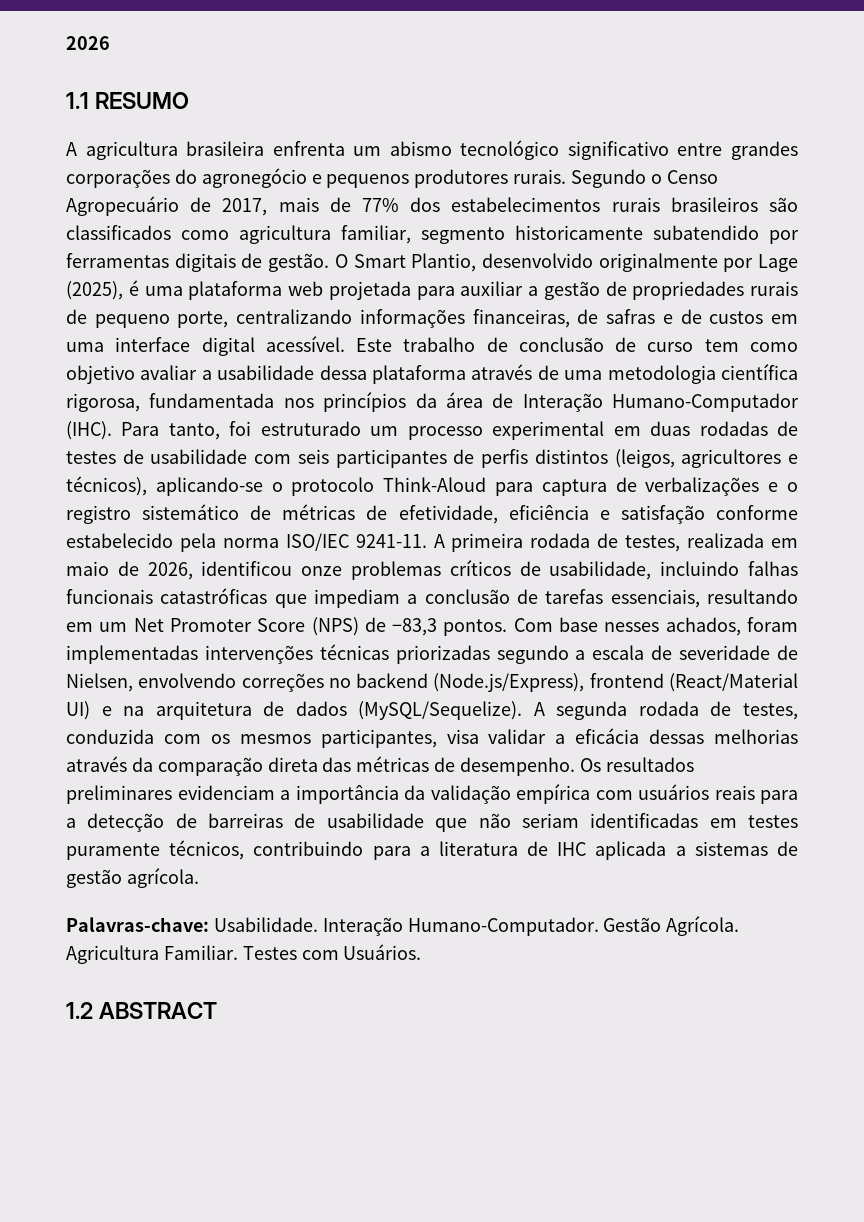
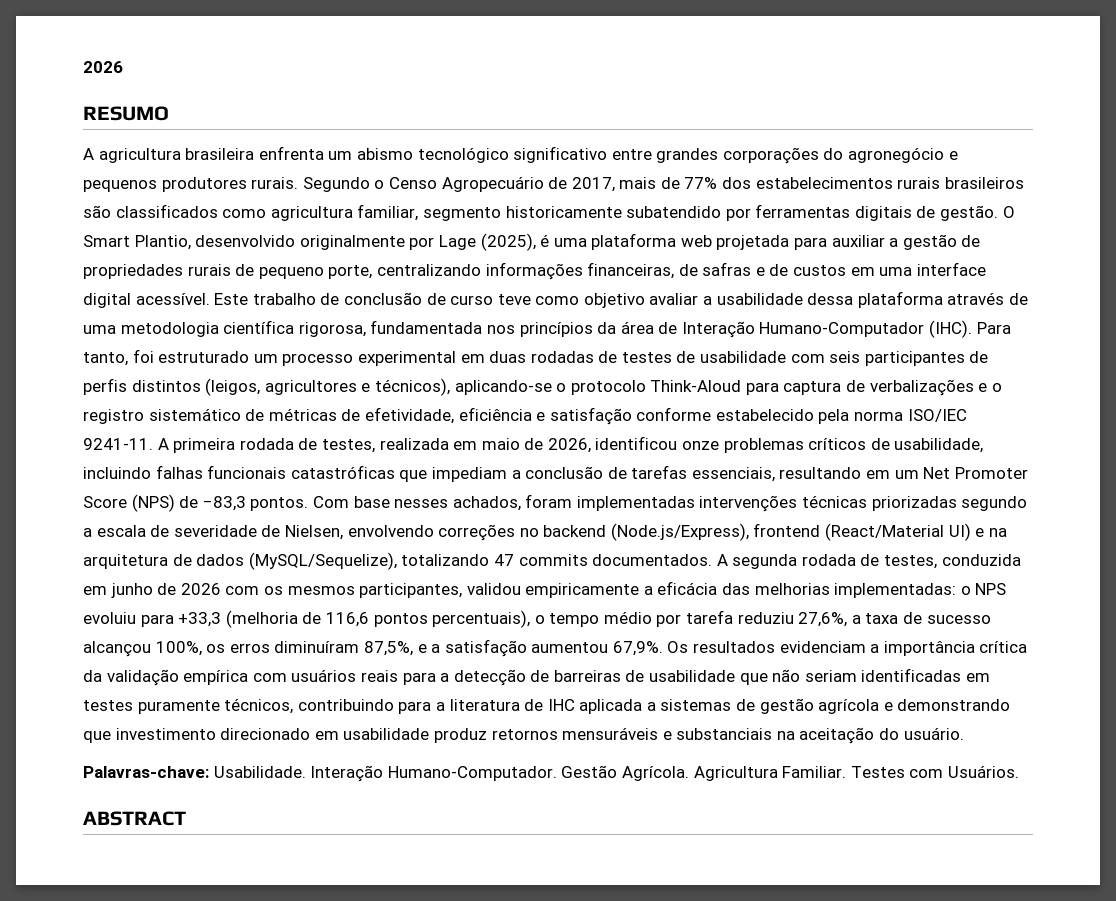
[66,92,89,109] 1.1 -> (123, 67) none
[704,339,739,352] tem -> [497,294,531,305] teve
[358,701,523,720] (MySQL/Sequelize). -> [248,552,713,570] (MySQL/Sequelize), totalizando 47 commits documentados.
[163,728,798,748] [66,756,576,776] com os mesmos participantes, visa validar a eficácia dessas melhorias através da comparação direta das métricas de desempenho. -> [83,581,1007,598] [83,610,991,628] [83,639,663,657] em junho de 2026 com os mesmos participantes, validou empiricamente a eficácia das melhorias implementadas: o NPS evoluiu para +33,3 (melhoria de 116,6 pontos percentuais), o tempo médio por tarefa reduziu 27,6%, a taxa de sucesso alcançou 100%, os erros diminuíram 87,5%, e a satisfação aumentou 67,9%.
[66,785,172,804] preliminares -> (776, 647) none
(399, 794) none -> [979,641,1028,653] crítica
[126,868,199,888] agrícola. -> [818,699,1011,714] [83,727,964,744] agrícola e demonstrando que investimento direcionado em usabilidade produz retornos mensuráveis e substanciais na aceitação do usuário.
[66,1002,93,1019] 1.2 -> (1019, 771) none

